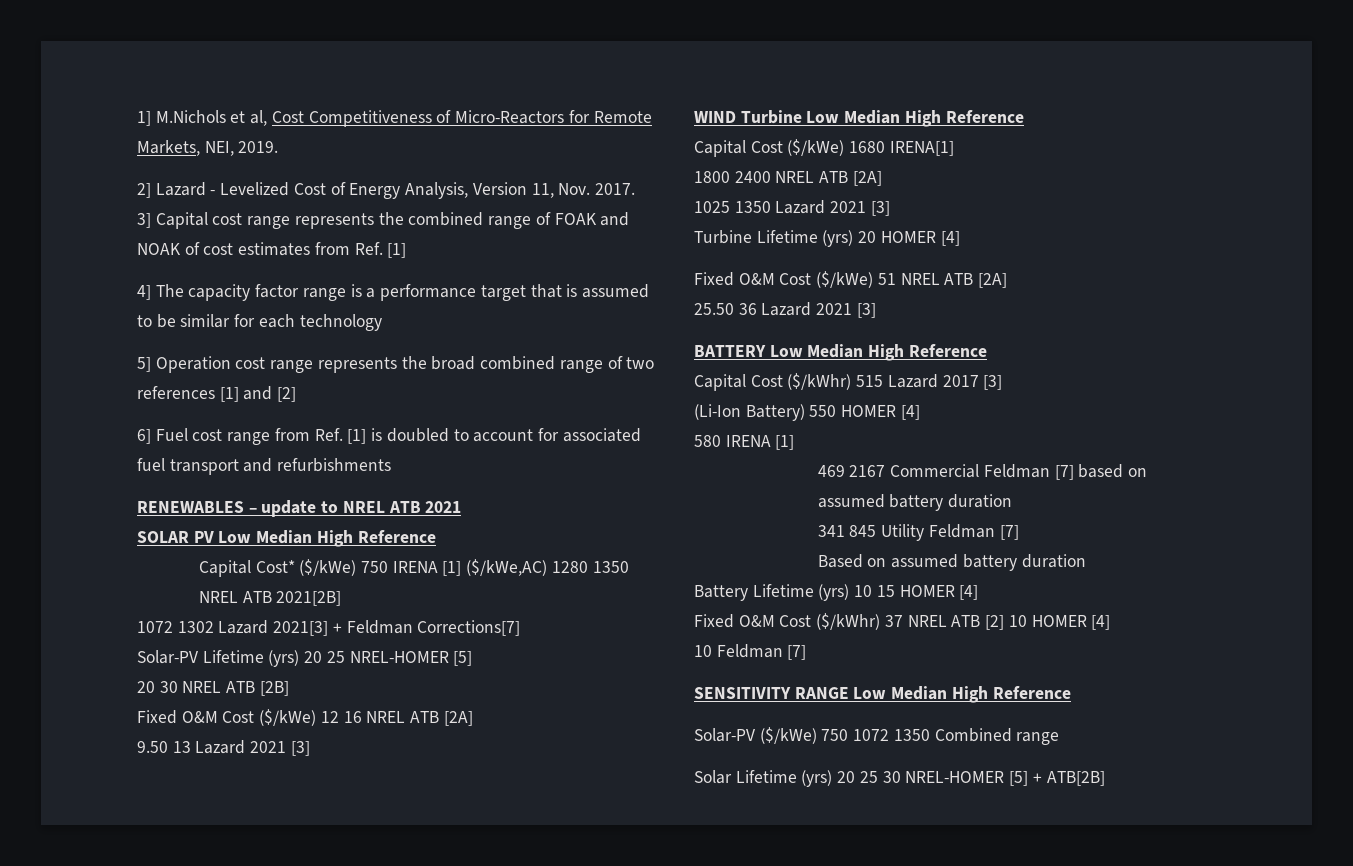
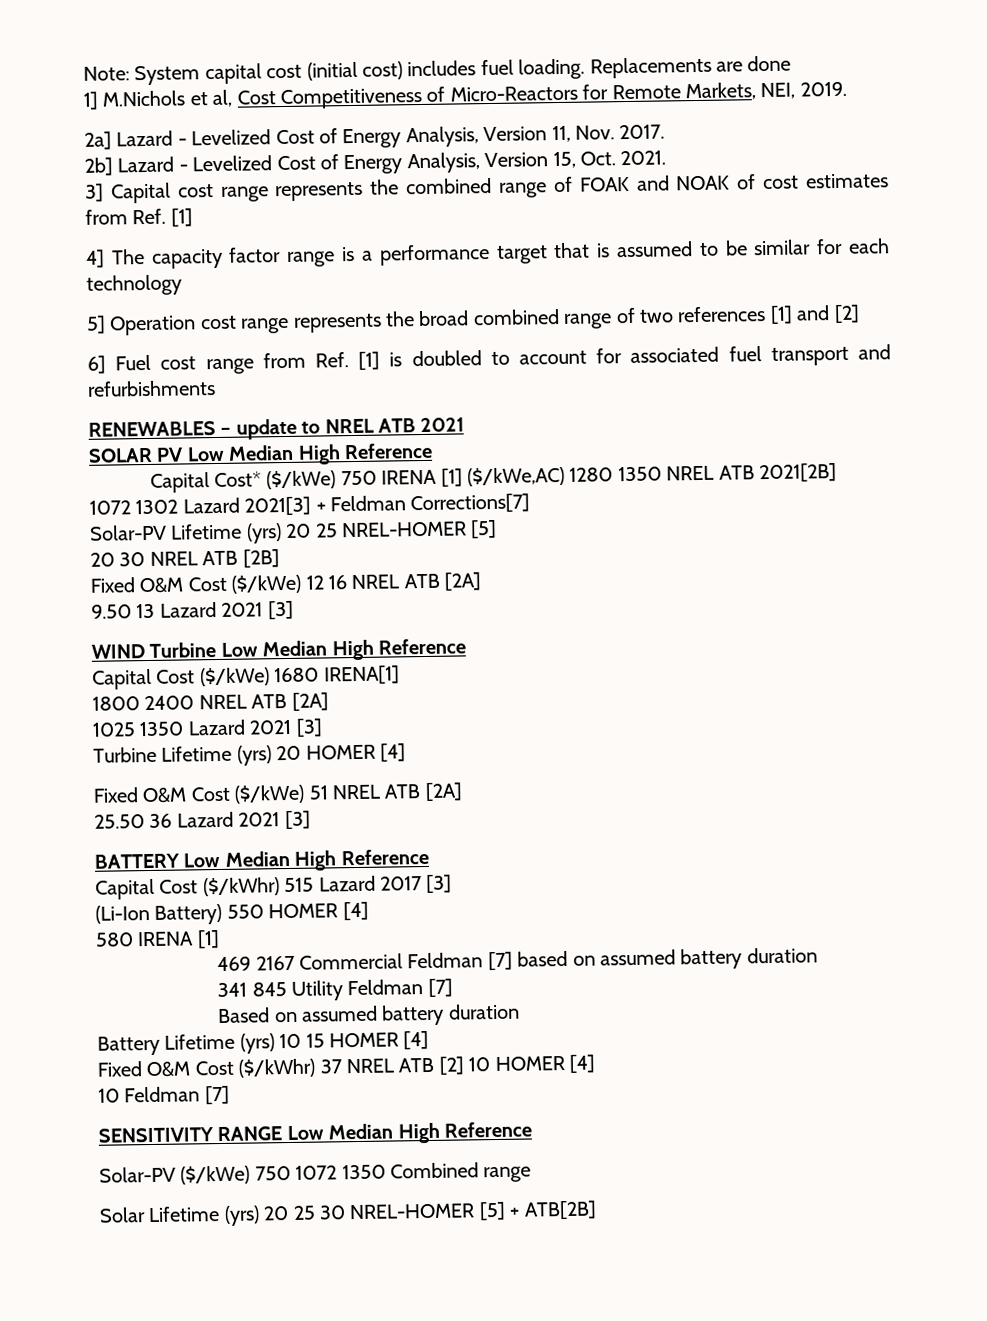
(137, 118) none -> [83,55,792,86] Note: System capital cost (initial cost) includes fuel loading. Replacements are done //
[137,183,151,198] 2] -> [84,131,112,150] 2a]
(635, 189) none -> [84,150,667,176] // 2b] Lazard - Levelized Cost of Energy Analysis, Version 15, Oct. 2021.

